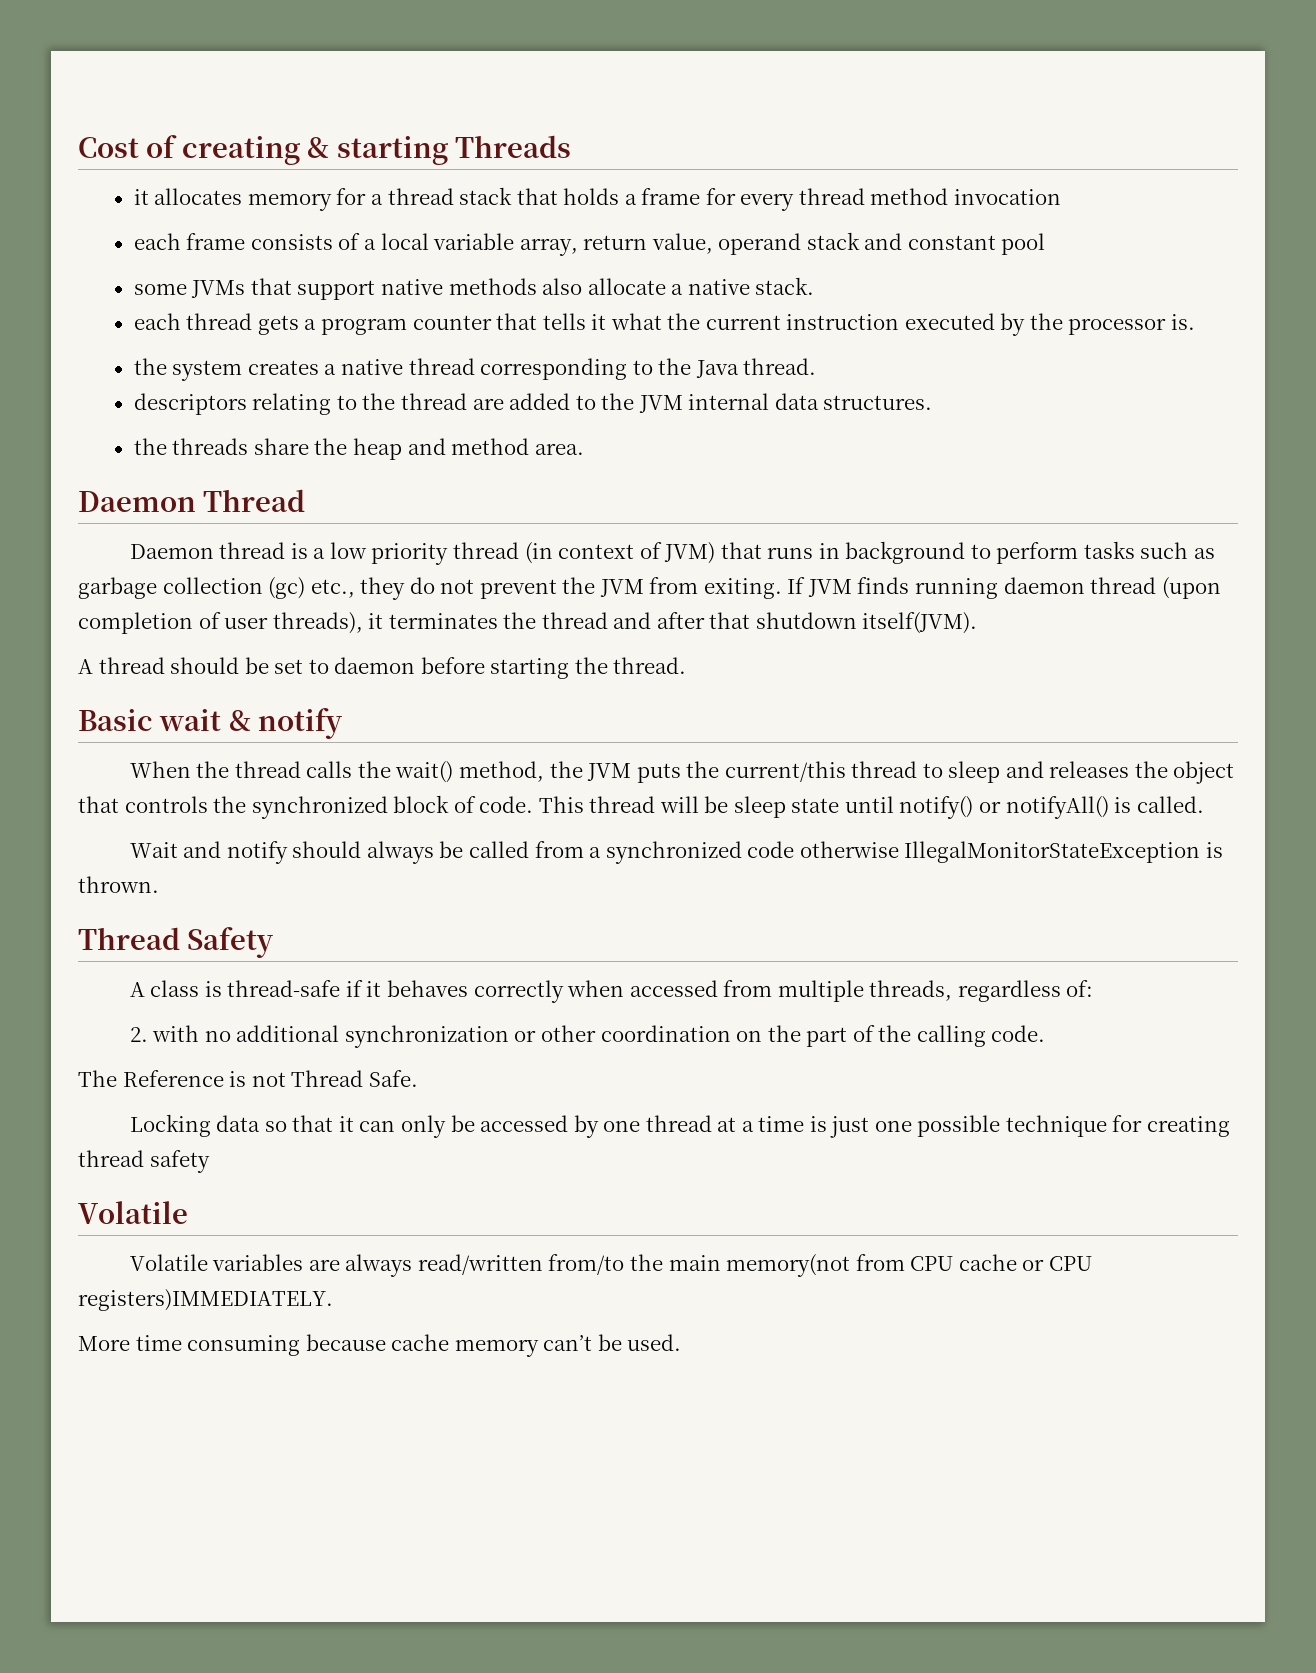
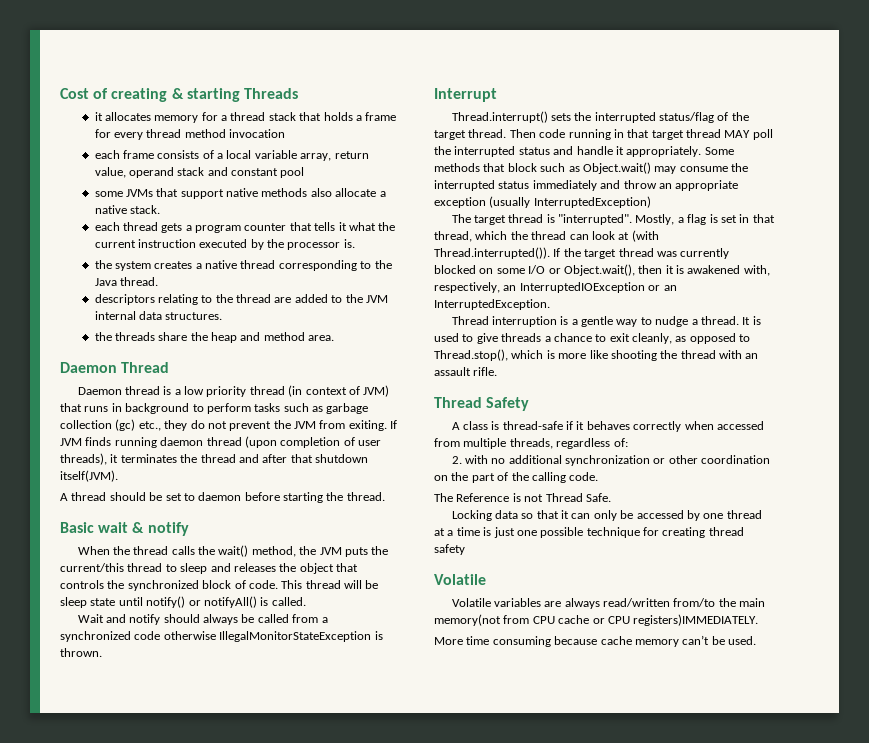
(159, 884) none -> [434,88,497,102] [451,111,749,123] [434,129,773,140] [434,146,734,157] [434,162,748,174] [434,180,739,191] [434,196,651,208] [451,214,775,225] [434,230,659,242] [434,247,730,259] [434,264,770,276] [434,282,677,293] [434,299,550,310] [451,316,761,327] [434,333,751,344] [434,349,759,361] [434,367,498,376] // Interrupt // Thread.interrupt() sets the interrupted status/flag of the target thread. Then code running in that target thread MAY poll the interrupted status and handle it appropriately. Some methods that block such as Object.wait() may consume the interrupted status immediately and throw an appropriate exception (usually InterruptedException) // The target thread is "interrupted". Mostly, a flag is set in that thread, which the thread can look at (with Thread.interrupted()). If the target thread was currently blocked on some I/O or Object.wait(), then it is awakened with, respectively, an InterruptedIOException or an InterruptedException. // Thread interruption is a gentle way to nudge a thread. It is used to give threads a chance to exit cleanly, as opposed to Thread.stop(), which is more like shooting the thread with an assault rifle.

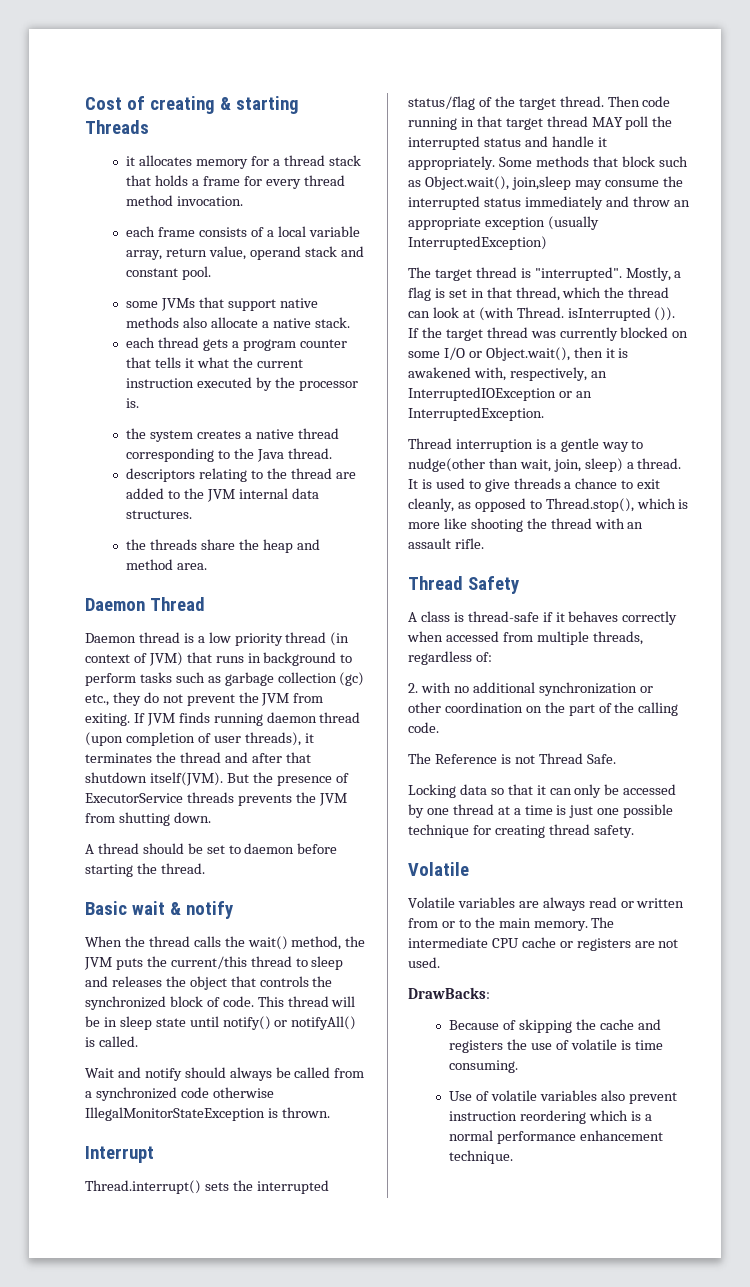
[229,129,286,138] invocation -> [177,196,244,206] invocation.
[280,167,305,178] pool -> [182,266,212,280] pool.
(118, 476) none -> [226,772,349,786] [85,792,347,806] [85,812,211,826] But the presence of ExecutorService threads prevents the JVM from shutting down.
(379, 584) none -> [103,1017,117,1027] in
[582,162,651,174] Object.wait() -> [424,176,571,190] Object.wait(), join,sleep
[434,247,550,259] Thread.interrupted()). -> [516,307,676,321] Thread. isInterrupted ()).
[655,316,689,327] nudge -> [408,458,623,472] nudge(other than wait, join, sleep)
[434,544,465,555] safety -> [593,825,634,838] safety.
[603,598,766,607] [434,614,759,626] [434,635,756,647] read/written from/to the main memory(not from CPU cache or CPU registers)IMMEDIATELY. // More time consuming because cache memory can’t be used. -> [588,897,685,908] [408,917,615,931] [408,937,679,951] [408,957,440,968] [408,987,490,999] [449,1019,661,1033] [449,1039,663,1053] [449,1060,519,1073] [449,1090,677,1104] [449,1110,653,1124] [449,1130,664,1144] [449,1150,514,1164] read or written from or to the main memory. The intermediate CPU cache or registers are not used. // DrawBacks: // Because of skipping the cache and registers the use of volatile is time consuming. // Use of volatile variables also prevent instruction reordering which is a normal performance enhancement technique.

